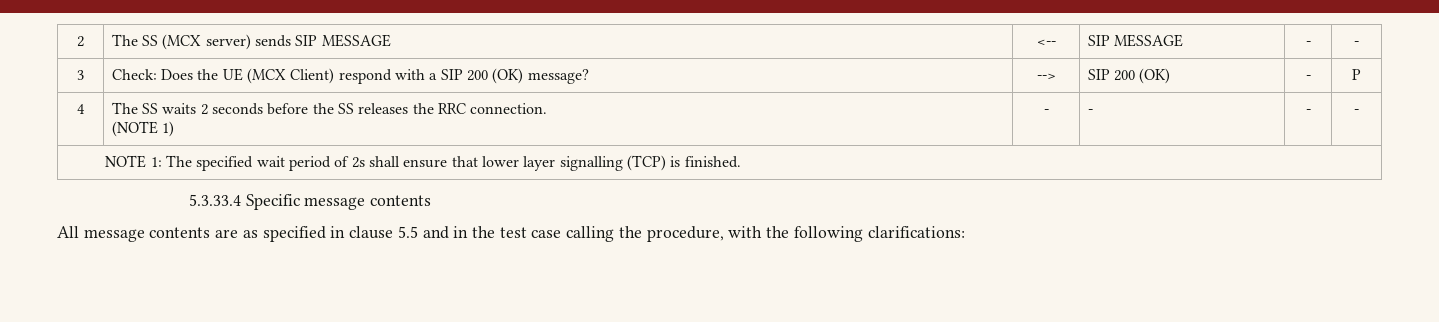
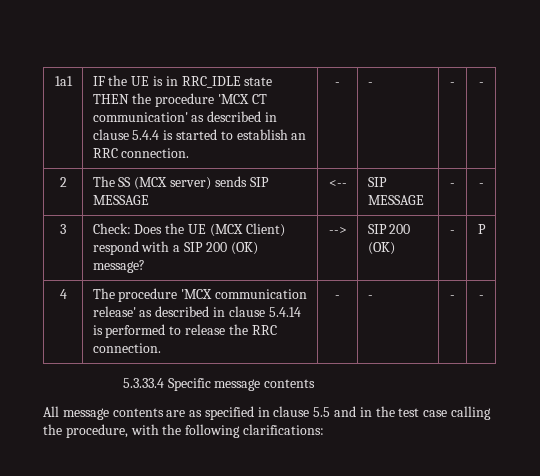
(77, 41) none -> [54,76,73,86] [92,75,273,88] [92,93,267,107] [92,111,277,122] [92,129,307,140] [92,148,190,158] [335,82,340,86] [367,82,373,86] [450,82,455,86] [478,82,484,86] 1a1 | IF the UE is in RRC_IDLE state THEN the procedure 'MCX CT communication' as described in clause 5.4.4 is started to establish an RRC connection. | - | - | - | - //
[142,103,409,115] SS waits 2 seconds before the SS releases -> [118,288,307,302] [92,306,301,317] [92,324,225,338] procedure 'MCX communication release' as described in clause 5.4.14 is performed to release
[111,121,175,137] [1043,109,1049,114] [1087,109,1093,114] [1305,109,1311,114] [1354,109,1359,114] [105,155,741,171] // (NOTE 1) | - | - | - | - // NOTE 1: The specified wait period of 2s shall ensure that lower layer signalling (TCP) is finished. -> [335,295,340,299] [367,295,373,299] [450,295,455,299] [478,295,484,299] | - | - | - | -

